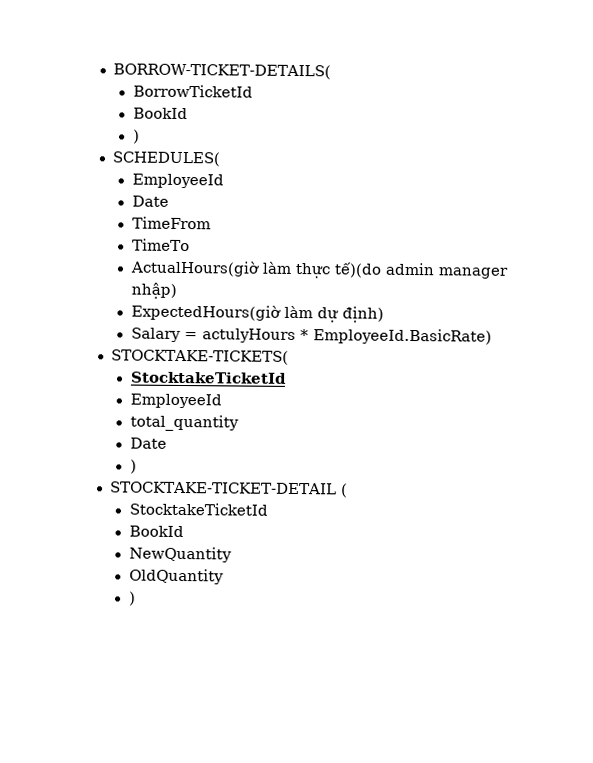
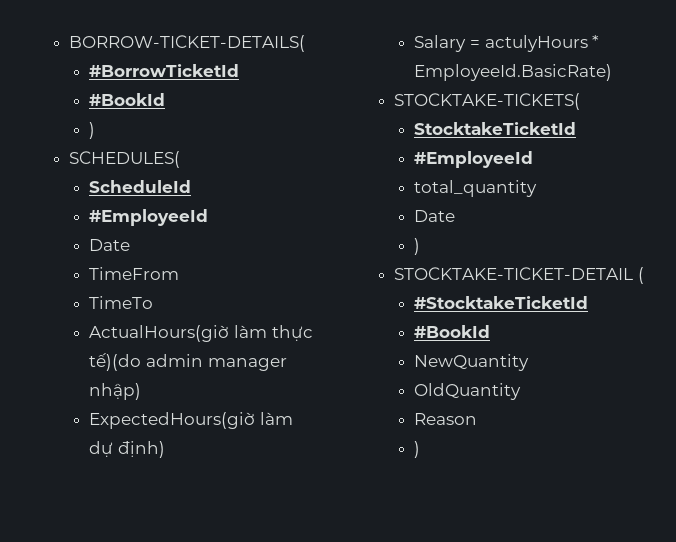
[132,84,253,98] [132,107,188,120] BorrowTicketId // BookId -> [89,64,240,77] [89,93,166,106] #BorrowTicketId // #BookId
[131,173,224,189] EmployeeId -> [89,180,192,193] [89,209,209,226] ScheduleId // #EmployeeId
[129,393,222,409] EmployeeId -> [414,151,534,168] #EmployeeId
[128,502,268,516] [128,525,184,538] StocktakeTicketId // BookId -> [414,296,589,309] [414,325,491,338] #StocktakeTicketId // #BookId
(224, 576) none -> [414,413,478,425] // Reason

